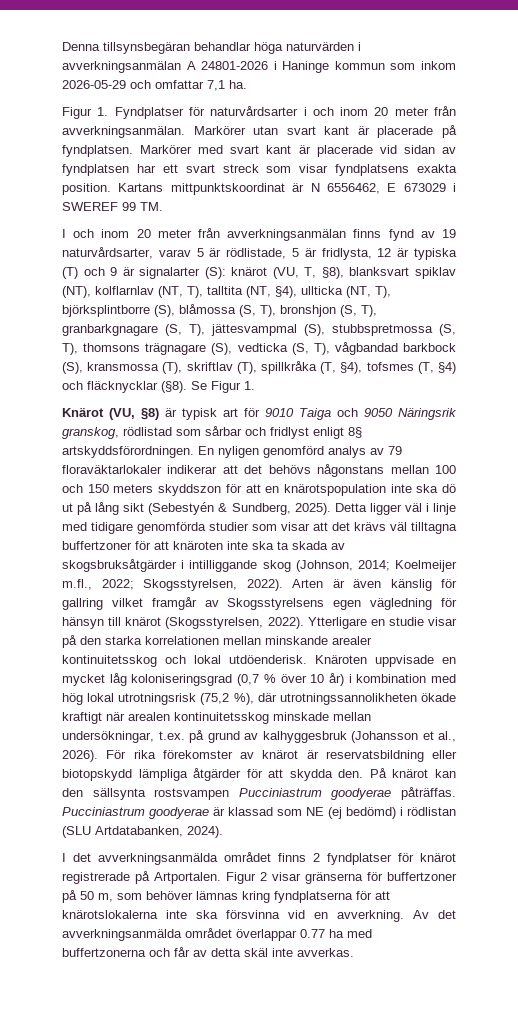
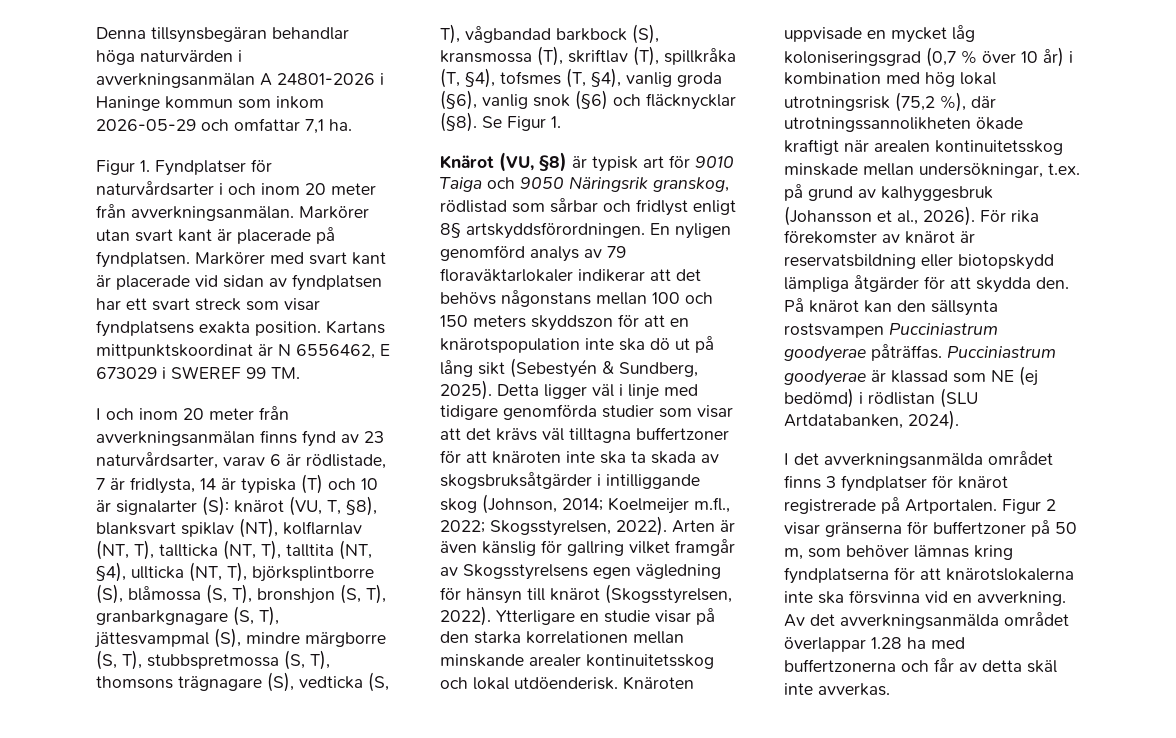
[441,229,456,238] 19 -> [364,431,384,443] 23
[196,248,204,257] 5 -> [270,454,281,466] 6
[292,248,300,257] 5 -> [96,478,105,490] 7
[377,248,392,257] 12 -> [200,478,216,490] 14
[110,267,118,276] 9 -> [361,478,378,490] 10
(203, 292) none -> [159,540,281,560] tallticka (NT, T),
(325, 330) none -> [246,632,386,647] [96,650,142,670] mindre märgborre (S, T),
[437,362,456,374] §4) -> [591,68,722,88] [440,90,608,110] §4), vanlig groda (§6), vanlig snok (§6)
[313,853,320,862] 2 -> [826,476,836,488] 3
[300,929,325,938] 0.77 -> [871,637,902,649] 1.28

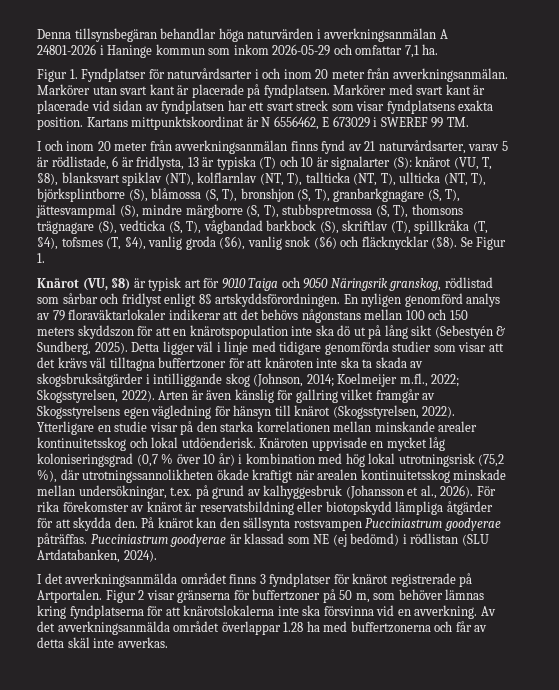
[364,431,384,443] 23 -> [364,141,376,151] 21
[270,454,386,469] [96,477,216,494] 6 är rödlistade, 7 är fridlysta, 14 -> [501,141,508,151] [37,156,199,170] 5 är rödlistade, 6 är fridlysta, 13
[286,540,372,560] [96,562,126,582] talltita (NT, §4), -> (396, 179) none
[440,46,563,66] kransmossa (T), -> (339, 227) none

